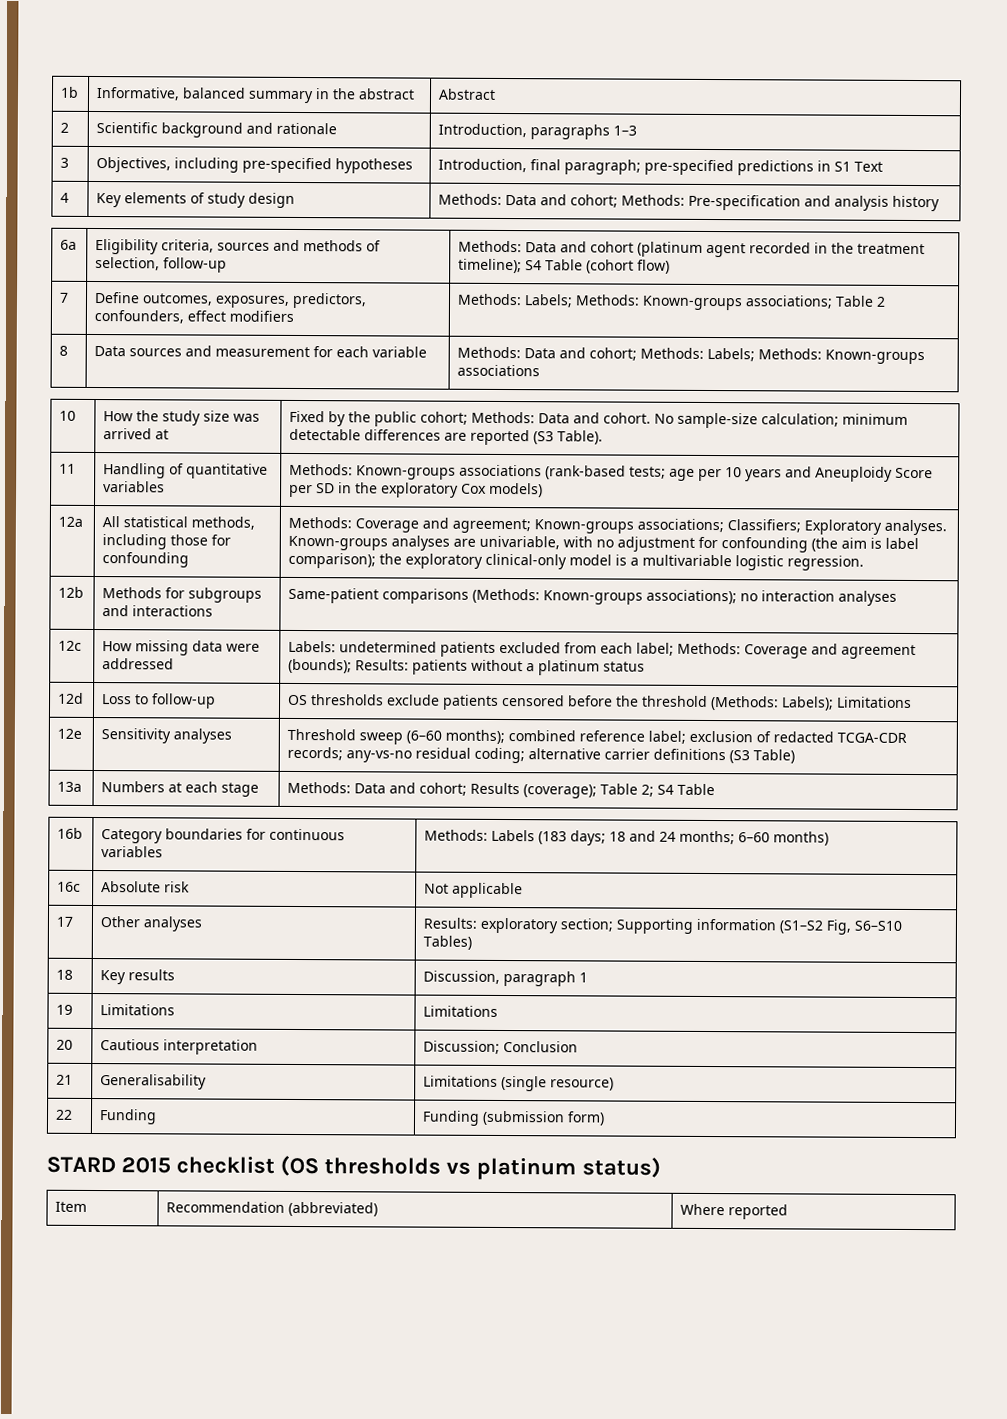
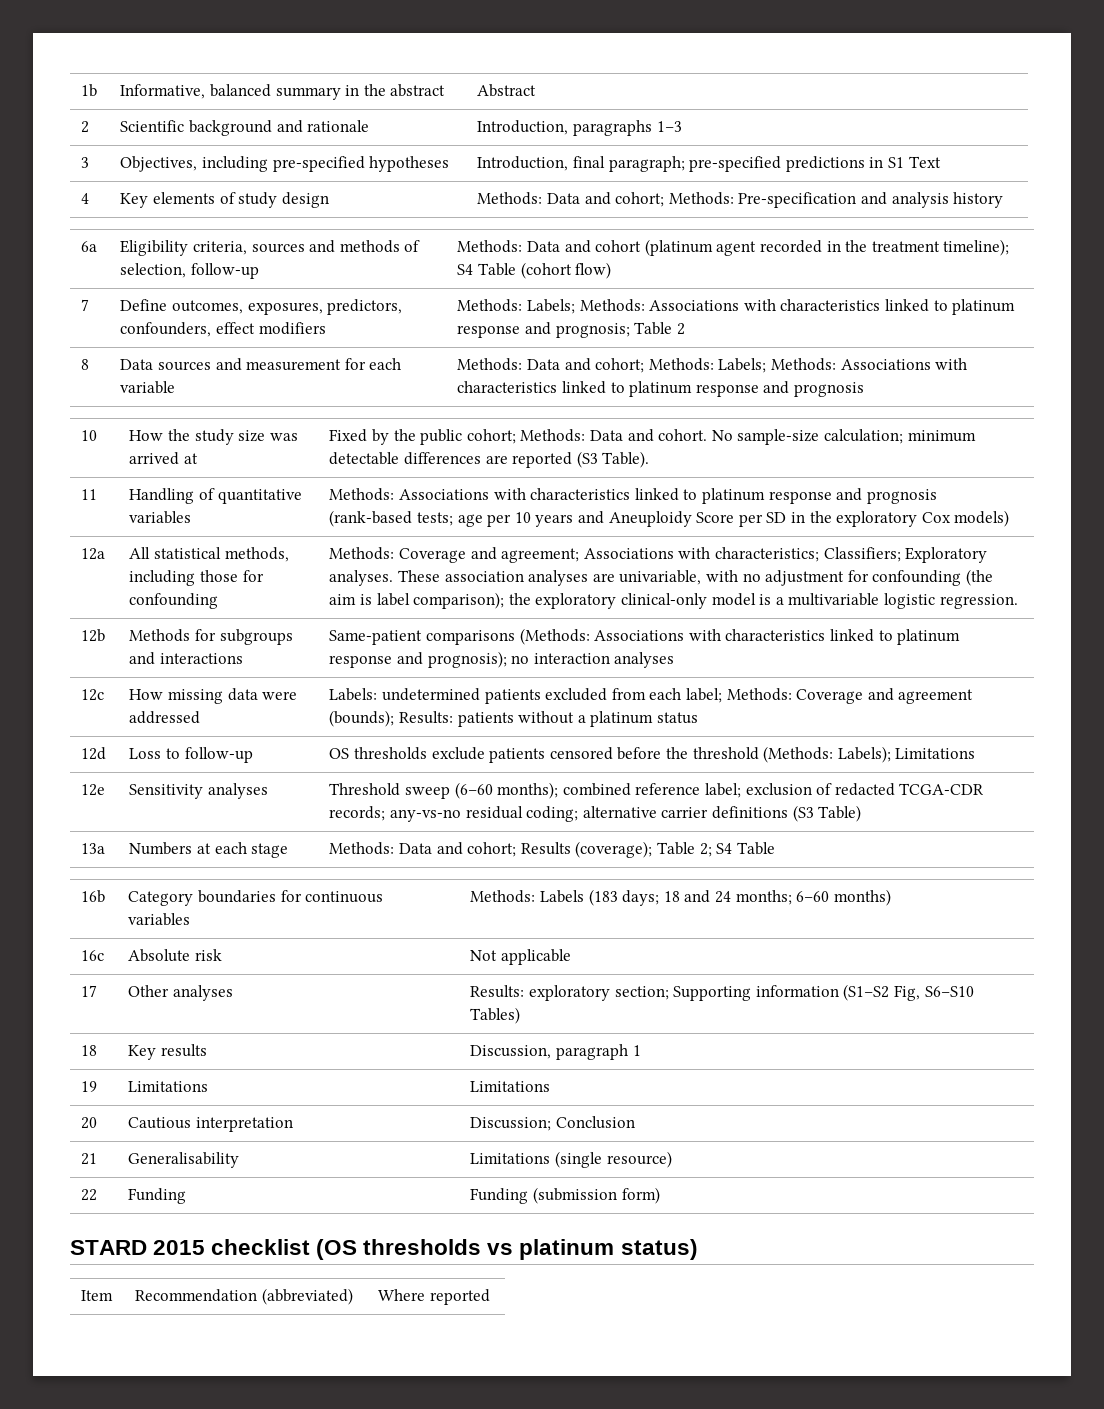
[642,295,834,311] Known-groups associations; -> [649,299,1016,315] [457,322,630,338] Associations with characteristics linked to platinum response and prognosis;
[825,349,926,365] [457,364,541,377] Known-groups associations -> [840,358,968,370] [457,381,864,397] Associations with characteristics linked to platinum response and prognosis
[356,464,543,480] Known-groups associations -> [399,488,937,504] Associations with characteristics linked to platinum response and prognosis
[534,518,725,534] Known-groups associations; -> [583,547,819,562] Associations with characteristics;
[288,535,389,551] Known-groups -> [398,570,524,582] These association
[543,589,738,605] Known-groups associations); -> [594,629,961,645] [329,651,507,668] Associations with characteristics linked to platinum response and prognosis);

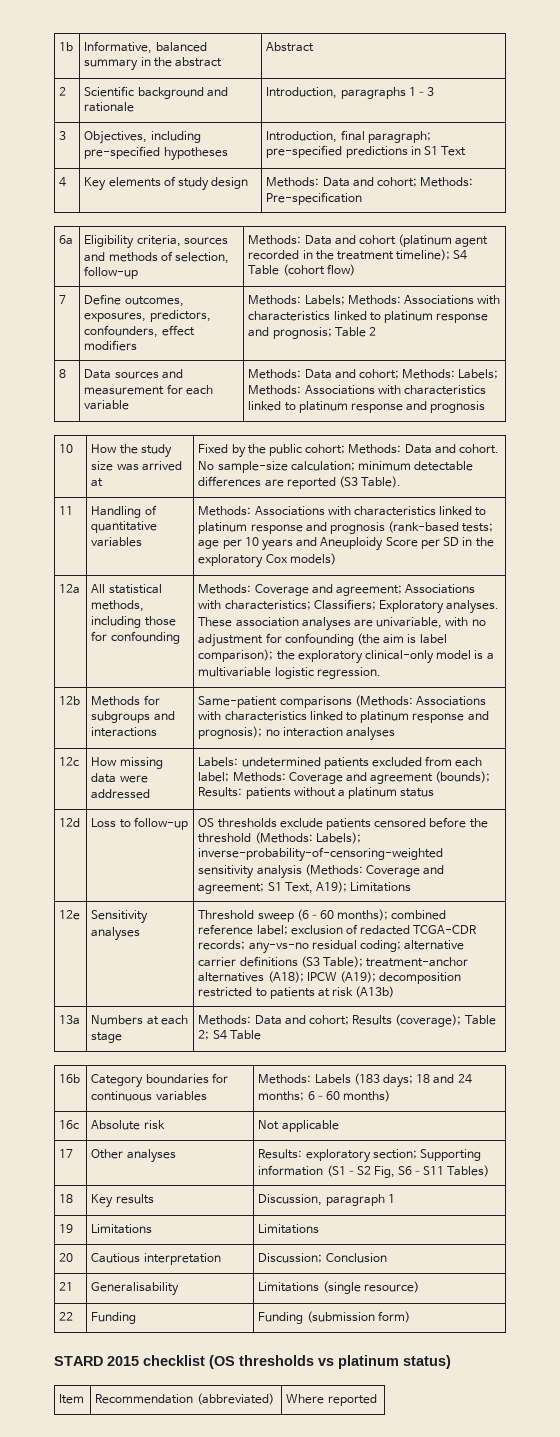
[860,192,1004,208] and analysis history -> (363, 198) none
(891, 754) none -> [198,847,444,862] [198,864,445,879] [198,881,347,894] inverse-probability-of-censoring-weighted sensitivity analysis (Methods: Coverage and agreement; S1 Text, A19);
[818,805,862,822] Table) -> [322,956,469,968] [198,971,462,984] [198,986,395,999] Table); treatment-anchor alternatives (A18); IPCW (A19); decomposition restricted to patients at risk (A13b)
[924,986,974,997] S6–S10 -> [397,1166,444,1175] S6–S11

